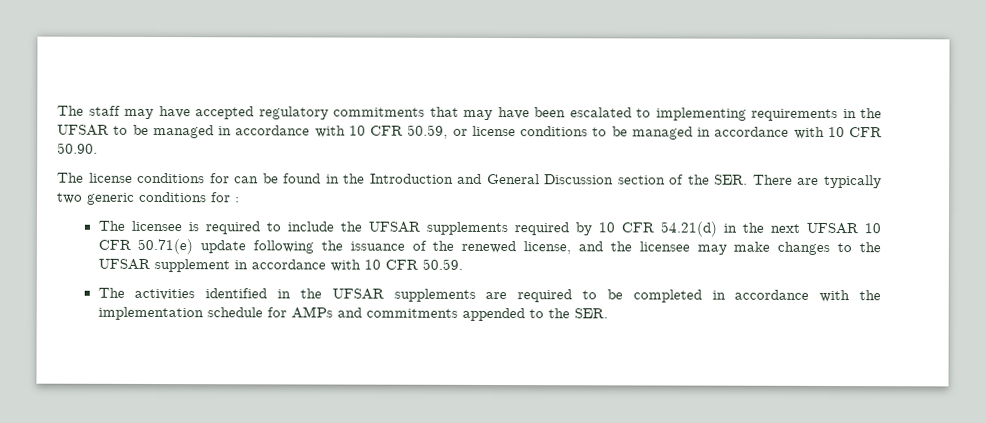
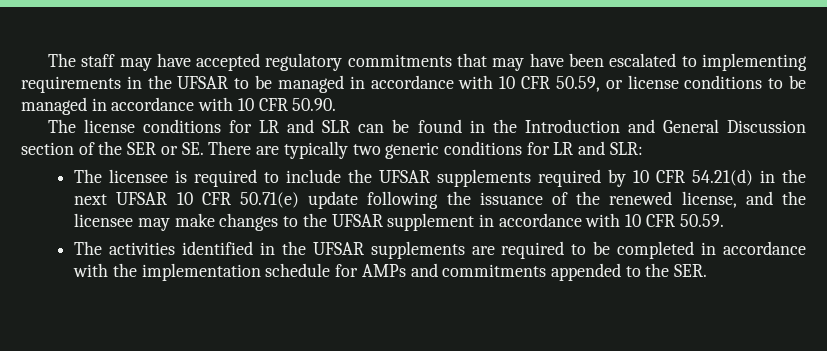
(230, 178) none -> [259,119,351,133] LR and SLR
[714,174,749,185] SER. -> [127,142,204,155] SER or SE.
[235,197,240,203] : -> [553,141,643,155] LR and SLR:

